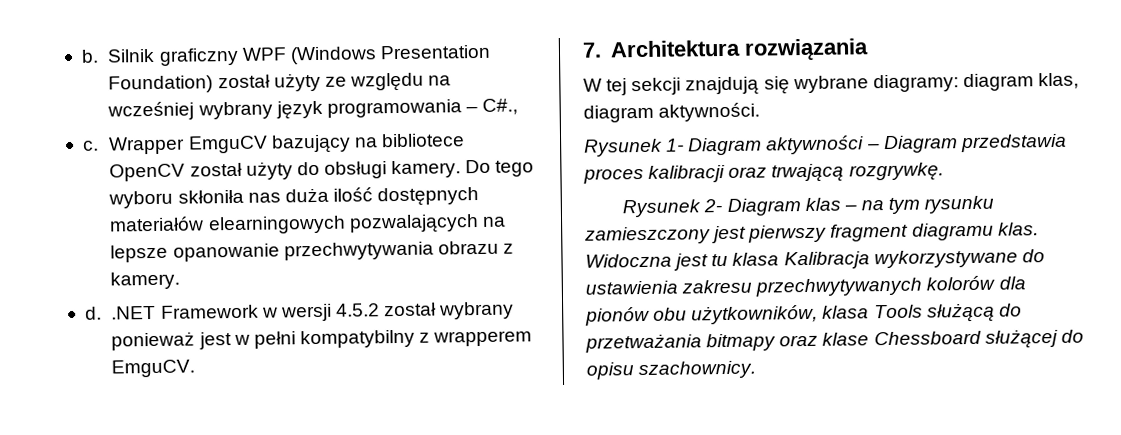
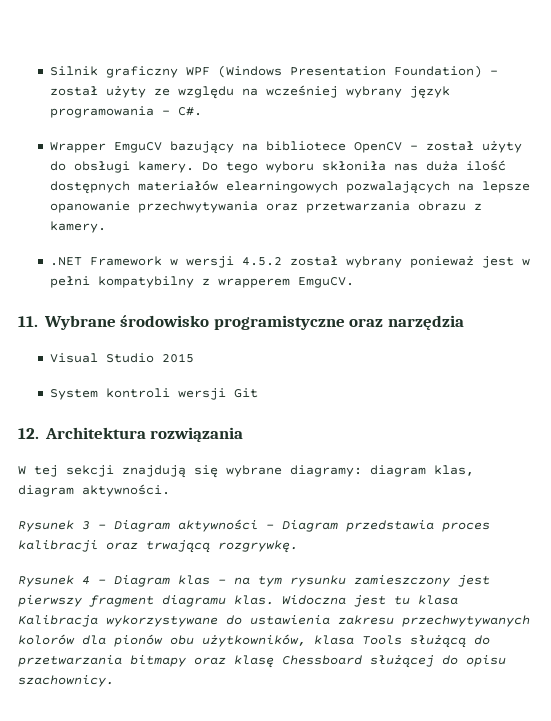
[80,49,99,63] b. -> (49, 71) none
(214, 84) none -> [489,70,498,75] -
[482,98,519,115] [82,140,99,151] C#., // c. -> [177,107,202,116] C#. //
(186, 172) none -> [409,145,418,150] -
(434, 251) none -> [265,201,410,213] oraz przetwarzania
[84,306,102,320] d. -> (106, 227) none
[582,42,602,58] 7. -> [18,315,464,330] [49,353,194,363] [49,388,258,400] [18,428,39,439] 11. Wybrane środowisko programistyczne oraz narzędzia // Visual Studio 2015 // System kontroli wersji Git // 12.
[666,138,685,152] 1- -> [82,521,106,530] 3 -
[703,199,723,213] 2- -> [82,576,106,585] 4 -
[585,333,702,353] przetważania -> [18,655,122,667] przetwarzania
[822,332,870,346] klase -> [234,655,274,668] klasę

